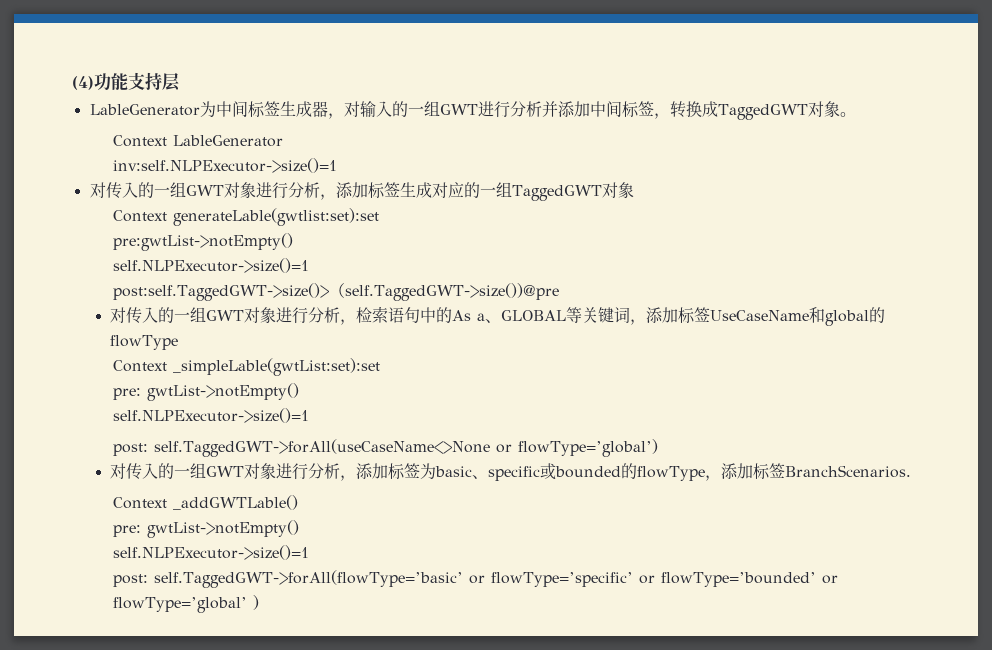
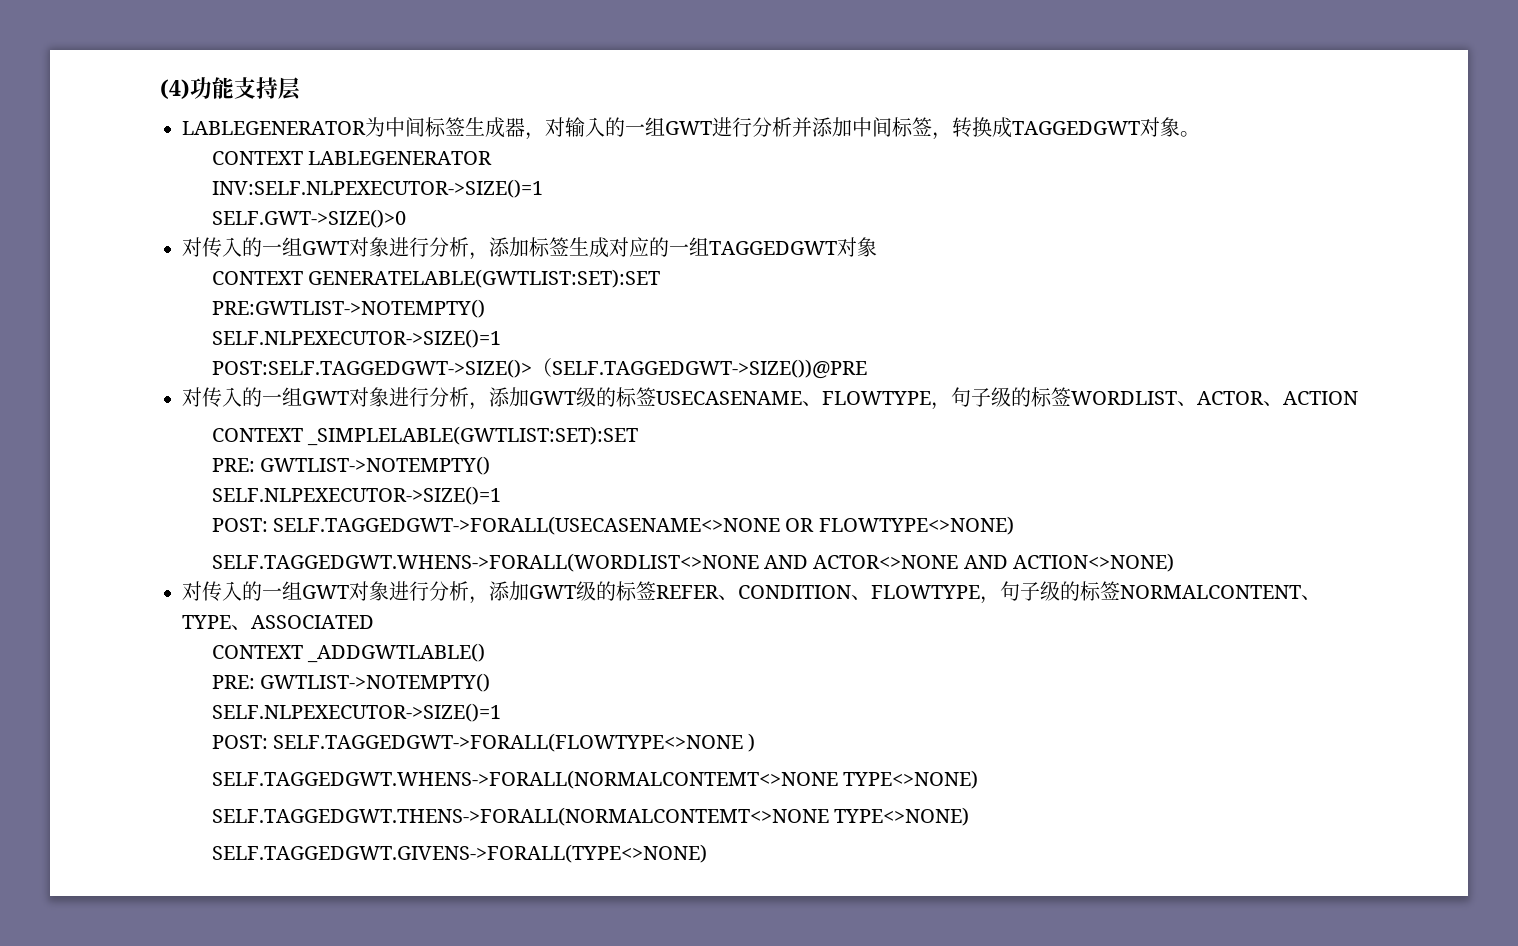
[89,104,200,116] LableGenerator -> [182,121,366,135] LABLEGENERATOR
[717,104,808,120] TaggedGWT -> [1012,121,1140,135] TAGGEDGWT
[112,135,283,147] [112,158,337,173] Context LableGenerator // inv:self.NLPExecutor->size()=1 -> [211,151,493,165] [211,179,543,198] [211,209,406,228] CONTEXT LABLEGENERATOR // INV:SELF.NLPEXECUTOR->SIZE()=1 // SELF.GWT->SIZE()>0
[511,185,602,201] TaggedGWT -> [709,241,837,255] TAGGEDGWT
[112,208,379,226] [112,233,293,251] [112,258,309,273] [112,283,559,301] [110,306,886,326] [110,335,179,350] [112,358,380,376] [112,383,299,401] [112,408,309,423] [112,439,658,457] [110,463,912,481] [112,495,298,510] [112,520,299,538] [112,545,309,560] [112,570,838,588] [112,595,259,613] Context generateLable(gwtlist:set):set // pre:gwtList->notEmpty() // self.NLPExecutor->size()=1 // post:self.TaggedGWT->size()>（self.TaggedGWT->size())@pre // 对传入的一组GWT对象进行分析，检索语句中的As a、GLOBAL等关键词，添加标签UseCaseName和global的flowType // Context _simpleLable(gwtList:set):set // pre: gwtList->notEmpty() // self.NLPExecutor->size()=1 // post: self.TaggedGWT->forAll(useCaseName<>None or flowType=’global’) // 对传入的一组GWT对象进行分析，添加标签为basic、specific或bounded的flowType，添加标签BranchScenarios. // Context _addGWTLable() // pre: gwtList->notEmpty() // self.NLPExecutor->size()=1 // post: self.TaggedGWT->forAll(flowType=’basic’ or flowType=’specific’ or flowType=’bounded’ or flowType=’global’ ) -> [211,269,661,288] [211,299,485,318] [211,329,501,348] [211,358,867,379] [182,387,1358,410] [211,426,639,446] [211,456,491,475] [211,486,501,505] [211,516,1014,535] [211,553,1175,572] [182,581,1321,604] [182,615,374,630] [211,643,486,663] [211,673,491,692] [211,703,501,722] [211,733,756,752] [211,770,979,789] [211,807,970,826] [211,844,707,863] CONTEXT GENERATELABLE(GWTLIST:SET):SET // PRE:GWTLIST->NOTEMPTY() // SELF.NLPEXECUTOR->SIZE()=1 // POST:SELF.TAGGEDGWT->SIZE()>（SELF.TAGGEDGWT->SIZE())@PRE // 对传入的一组GWT对象进行分析，添加GWT级的标签USECASENAME、FLOWTYPE，句子级的标签WORDLIST、ACTOR、ACTION // CONTEXT _SIMPLELABLE(GWTLIST:SET):SET // PRE: GWTLIST->NOTEMPTY() // SELF.NLPEXECUTOR->SIZE()=1 // POST: SELF.TAGGEDGWT->FORALL(USECASENAME<>NONE OR FLOWTYPE<>NONE) // SELF.TAGGEDGWT.WHENS->FORALL(WORDLIST<>NONE AND ACTOR<>NONE AND ACTION<>NONE) // 对传入的一组GWT对象进行分析，添加GWT级的标签REFER、CONDITION、FLOWTYPE，句子级的标签NORMALCONTENT、TYPE、ASSOCIATED // CONTEXT _ADDGWTLABLE() // PRE: GWTLIST->NOTEMPTY() // SELF.NLPEXECUTOR->SIZE()=1 // POST: SELF.TAGGEDGWT->FORALL(FLOWTYPE<>NONE ) // SELF.TAGGEDGWT.WHENS->FORALL(NORMALCONTEMT<>NONE TYPE<>NONE) // SELF.TAGGEDGWT.THENS->FORALL(NORMALCONTEMT<>NONE TYPE<>NONE) // SELF.TAGGEDGWT.GIVENS->FORALL(TYPE<>NONE)

